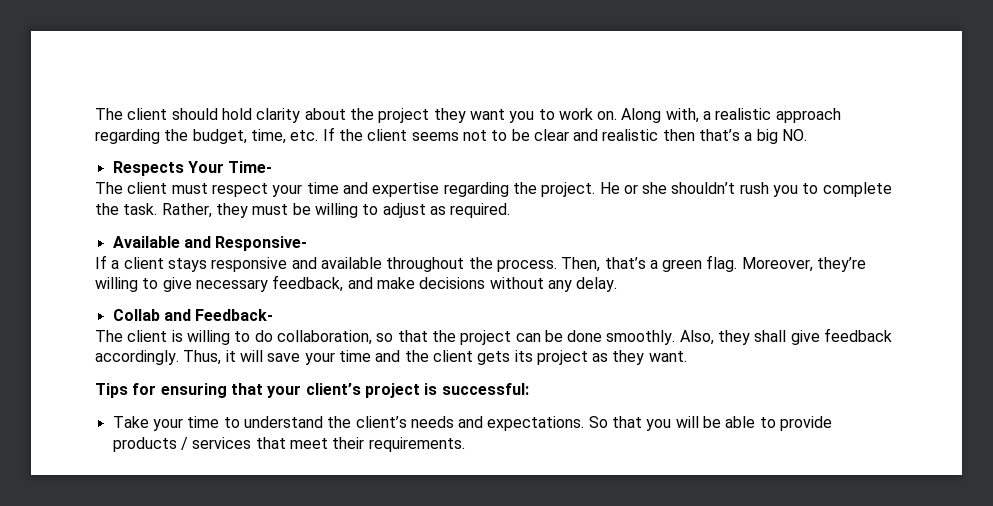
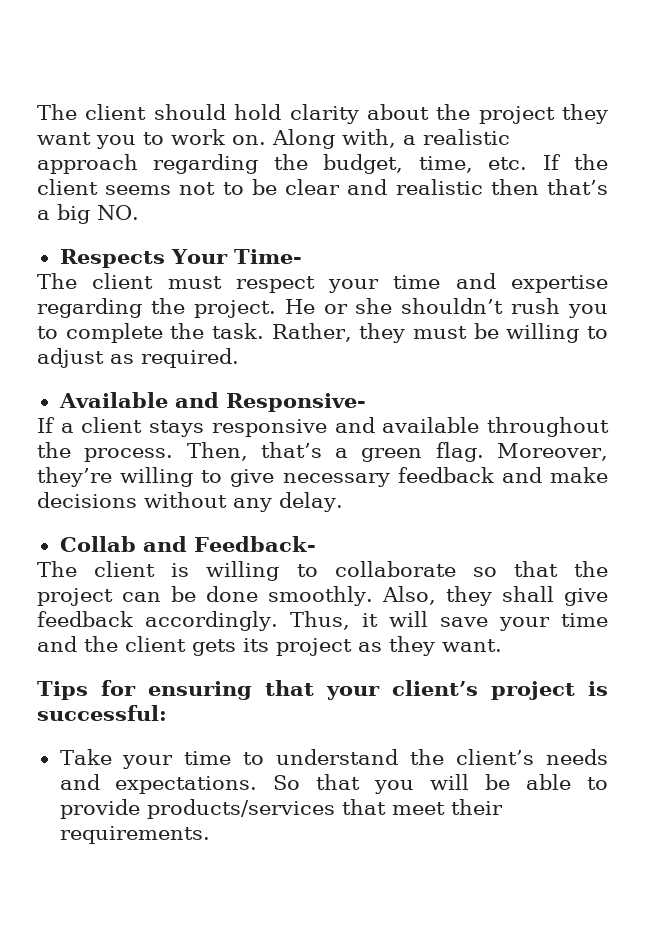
[272,275,344,292] feedback, -> [397,467,494,483] feedback
[254,330,372,345] do collaboration, -> [334,561,456,577] collaborate
[112,437,252,452] products / services -> [146,799,335,819] products/services

